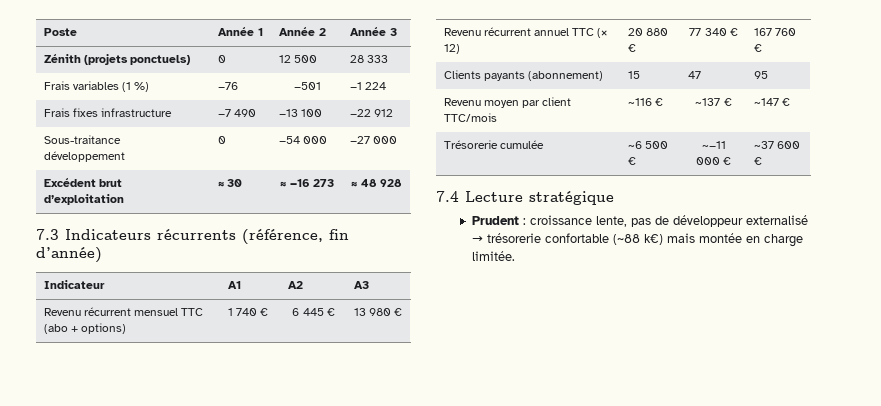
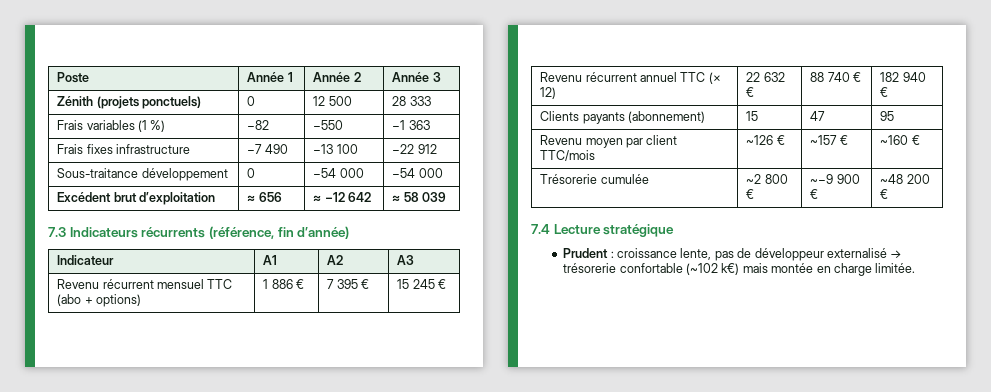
[218,82,239,90] [293,82,321,90] −76 | −501 -> [247,120,270,130] [313,120,344,130] −82 | −550
[365,82,387,90] 224 -> [408,120,430,130] 363
[350,136,371,144] −27 -> [392,168,416,178] −54
[227,179,243,187] [280,179,334,187] [351,179,402,187] 30 | ≈ −16 273 | ≈ 48 928 -> [258,192,282,202] [313,192,371,202] [392,192,446,202] 656 | ≈ −12 642 | ≈ 58 039
[236,308,269,316] [292,308,335,316] [354,308,392,316] 740 € | 6 445 € | 13 980 -> [271,279,304,289] [327,279,369,289] [397,279,435,289] 886 € | 7 395 € | 15 245
[628,28,669,36] [628,44,637,52] [689,28,738,36] [754,28,797,36] 20 880 € | 77 340 € | 167 760 -> [746,72,785,82] [746,87,755,97] [810,72,861,82] [880,72,926,82] 22 632 € | 88 740 € | 182 940
[628,98,664,106] [695,98,732,106] [754,98,780,106] ~116 € | ~137 € | ~147 -> [746,135,785,145] [810,135,848,145] [880,135,909,145] ~126 € | ~157 € | ~160
[628,141,669,149] [628,157,637,165] [701,141,726,149] [695,157,732,165] [754,141,801,149] ~6 500 € | ~−11 000 € | ~37 600 -> [746,174,788,184] [746,189,755,199] [810,174,860,184] [810,189,819,199] [880,174,930,184] ~2 800 € | ~−9 900 € | ~48 200
[612,234,640,245] (~88 -> [686,263,719,275] (~102

